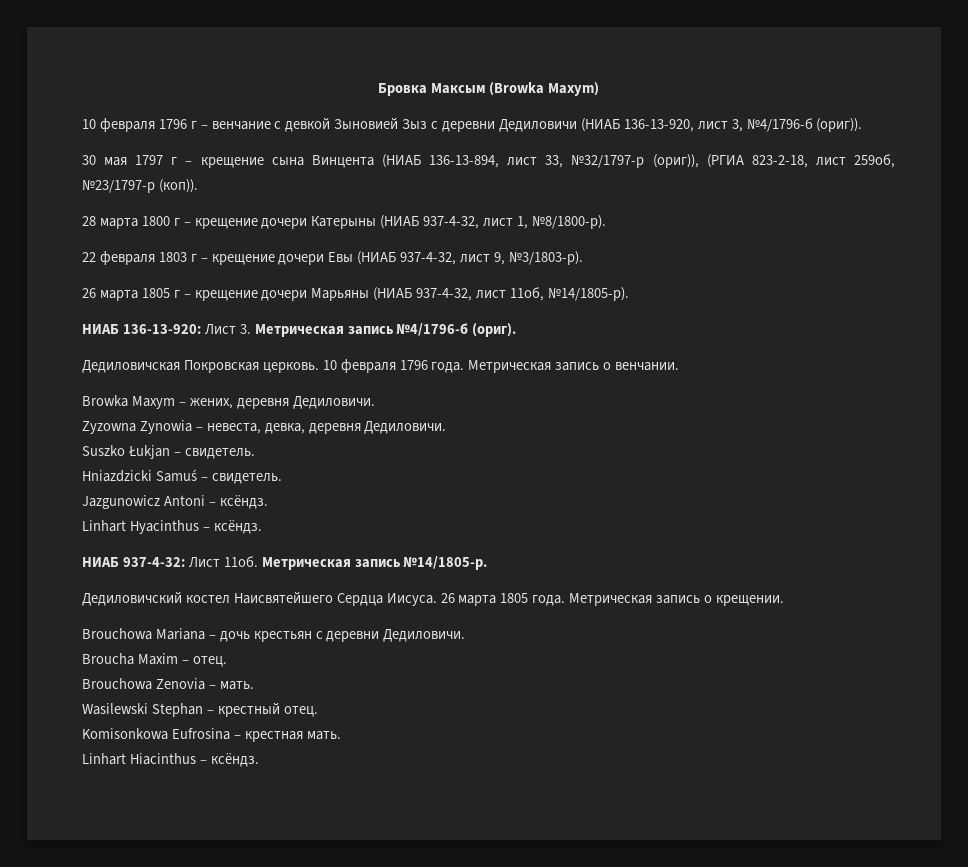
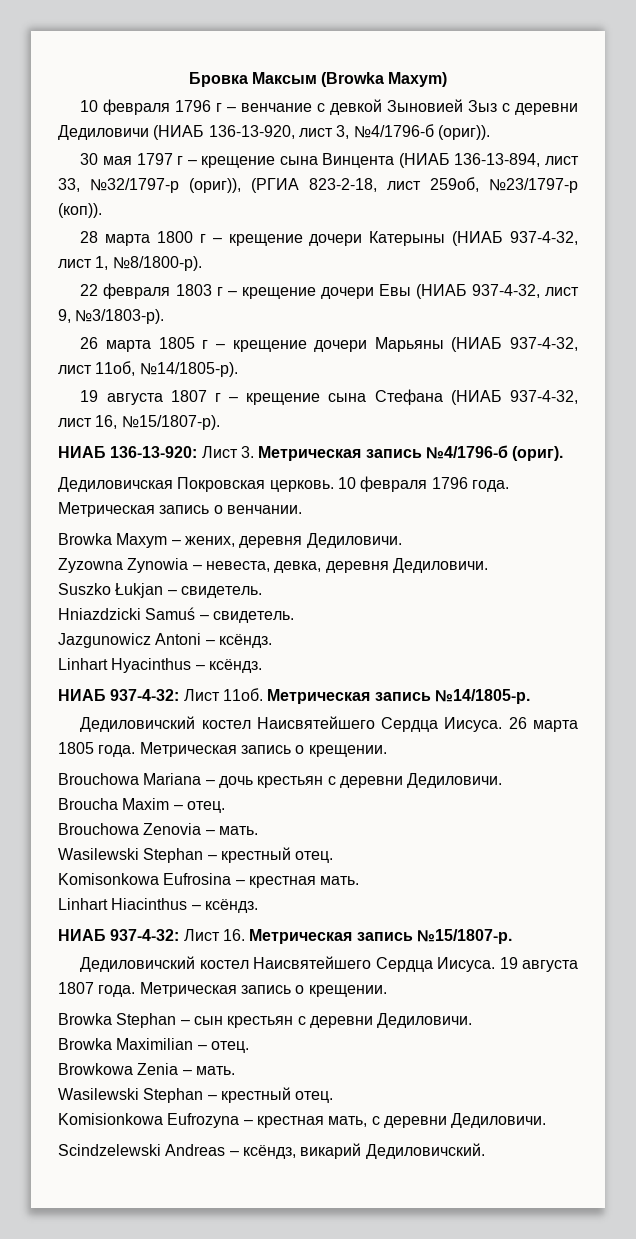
(629, 294) none -> [80,389,578,405] [58,415,220,430] // 19 августа 1807 г – крещение сына Стефана (НИАБ 937-4-32, лист 16, №15/1807-р).
(259, 760) none -> [58,929,512,944] [80,956,578,972] [58,982,387,997] [58,1013,473,1028] [58,1038,249,1053] [58,1063,235,1075] [58,1087,334,1103] [58,1113,547,1128] [58,1143,485,1159] // НИАБ 937-4-32: Лист 16. Метрическая запись №15/1807-р. // Дедиловичский костел Наисвятейшего Сердца Иисуса. 19 августа 1807 года. Метрическая запись о крещении. // Browka Stephan – сын крестьян с деревни Дедиловичи. // Browka Maximilian – отец. // Browkowa Zenia – мать. // Wasilewski Stephan – крестный отец. // Komisionkowa Eufrozyna – крестная мать, с деревни Дедиловичи. // Scindzelewski Andreas – ксёндз, викарий Дедиловичский.

